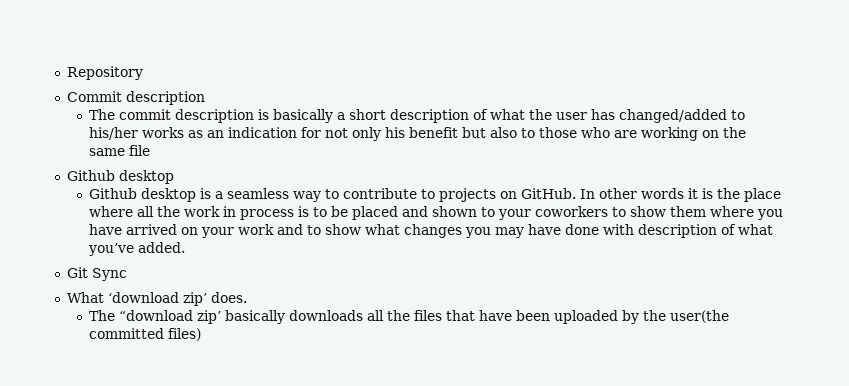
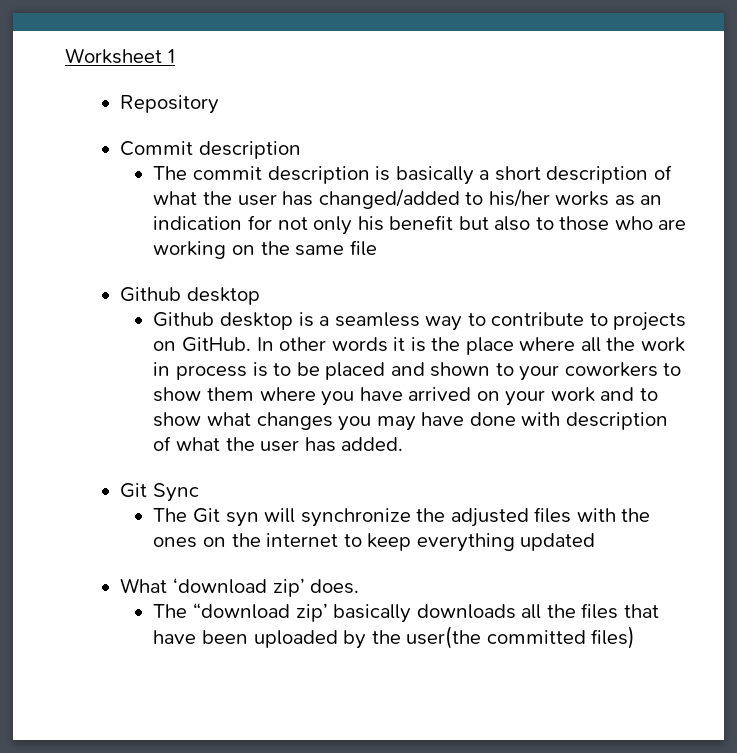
(66, 73) none -> [65,48,175,64] Worksheet 1 //
[87,243,134,256] you’ve -> [225,437,336,452] the user has
(127, 274) none -> [153,507,651,527] [153,533,596,552] // The Git syn will synchronize the adjusted files with the ones on the internet to keep everything updated

